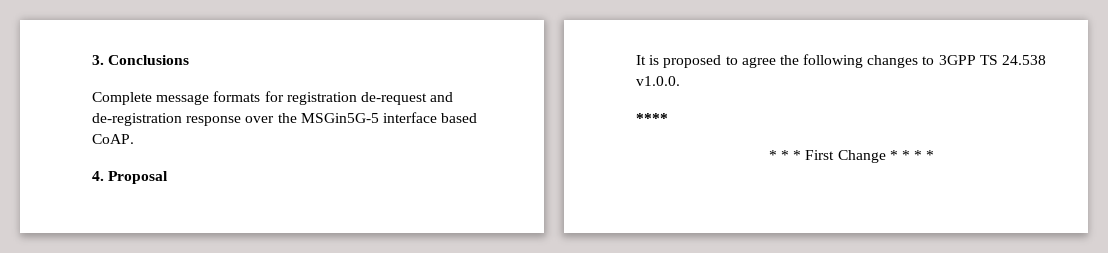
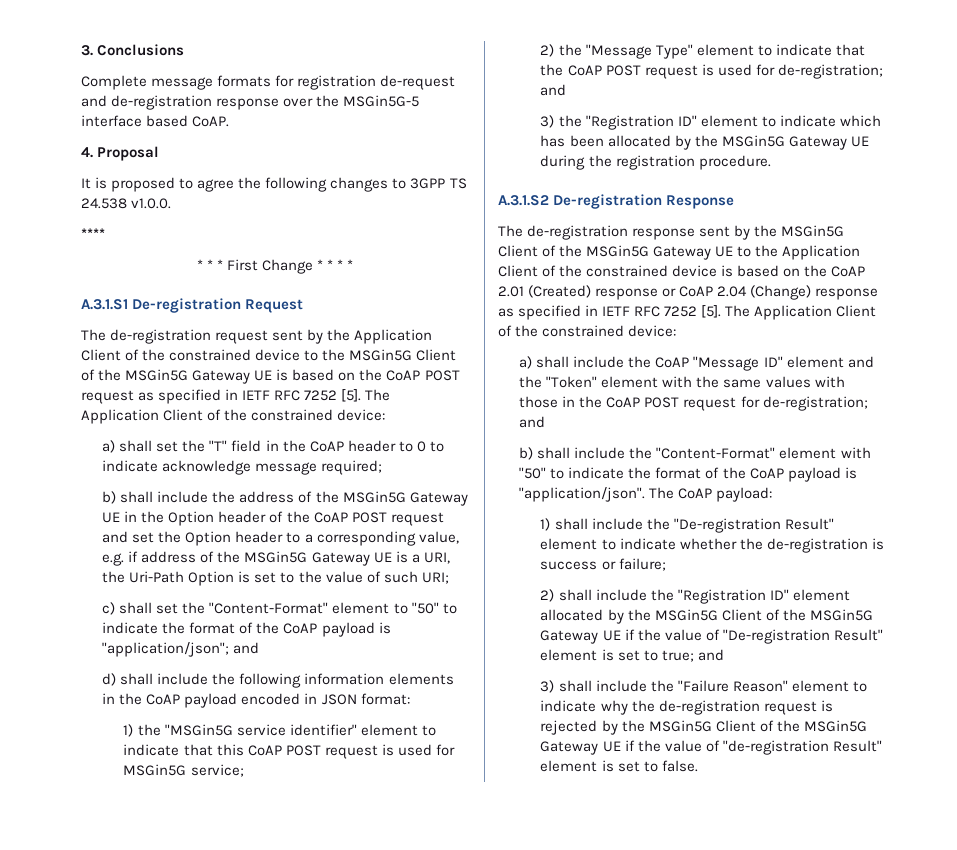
(935, 155) none -> [81,298,304,313] [81,329,433,344] [81,349,457,361] [81,369,460,384] [81,389,391,404] [81,409,386,424] [102,440,444,453] [102,460,383,475] [102,491,468,506] [102,511,444,526] [102,531,459,546] [102,551,450,566] [102,571,449,586] [102,602,457,615] [102,622,391,637] [102,642,260,657] [102,673,454,688] [102,693,410,708] [123,724,436,737] [123,744,455,759] [123,764,244,777] [540,44,865,59] [540,64,883,79] [540,84,567,96] [540,115,881,130] [540,135,869,150] [540,155,771,170] [498,194,735,209] [498,225,845,240] [498,245,861,260] [498,265,866,277] [498,285,879,300] [498,305,877,320] [498,325,677,337] [519,356,874,371] [519,376,845,388] [519,396,868,411] [519,416,546,428] [519,447,871,460] [519,467,857,482] [519,487,773,502] [540,518,834,533] [540,538,884,553] [540,558,666,571] [540,589,850,604] [540,609,873,624] [540,629,883,644] [540,649,724,662] [540,680,867,693] [540,700,833,715] [540,720,867,735] [540,740,882,755] [540,760,698,772] // A.3.1.S1 De-registration Request // The de-registration request sent by the Application Client of the constrained device to the MSGin5G Client of the MSGin5G Gateway UE is based on the CoAP POST request as specified in IETF RFC 7252 [5]. The Application Client of the constrained device: // a) shall set the "T" field in the CoAP header to 0 to indicate acknowledge message required; // b) shall include the address of the MSGin5G Gateway UE in the Option header of the CoAP POST request and set the Option header to a corresponding value, e.g. if address of the MSGin5G Gateway UE is a URI, the Uri-Path Option is set to the value of such URI; // c) shall set the "Content-Format" element to "50" to indicate the format of the CoAP payload is "application/json"; and // d) shall include the following information elements in the CoAP payload encoded in JSON format: // 1) the "MSGin5G service identifier" element to indicate that this CoAP POST request is used for MSGin5G service; // 2) the "Message Type" element to indicate that the CoAP POST request is used for de-registration; and // 3) the "Registration ID" element to indicate which has been allocated by the MSGin5G Gateway UE during the registration procedure. // A.3.1.S2 De-registration Response // The de-registration response sent by the MSGin5G Client of the MSGin5G Gateway UE to the Application Client of the constrained device is based on the CoAP 2.01 (Created) response or CoAP 2.04 (Change) response as specified in IETF RFC 7252 [5]. The Application Client of the constrained device: // a) shall include the CoAP "Message ID" element and the "Token" element with the same values with those in the CoAP POST request for de-registration; and // b) shall include the "Content-Format" element with "50" to indicate the format of the CoAP payload is "application/json". The CoAP payload: // 1) shall include the "De-registration Result" element to indicate whether the de-registration is success or failure; // 2) shall include the "Registration ID" element allocated by the MSGin5G Client of the MSGin5G Gateway UE if the value of "De-registration Result" element is set to true; and // 3) shall include the "Failure Reason" element to indicate why the de-registration request is rejected by the MSGin5G Client of the MSGin5G Gateway UE if the value of "de-registration Result" element is set to false.

